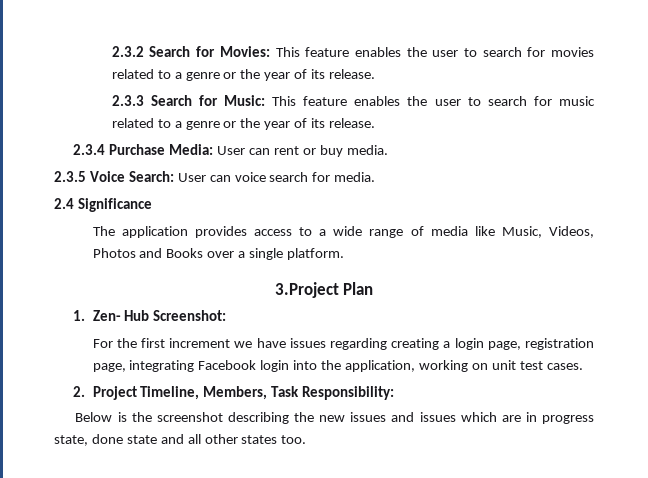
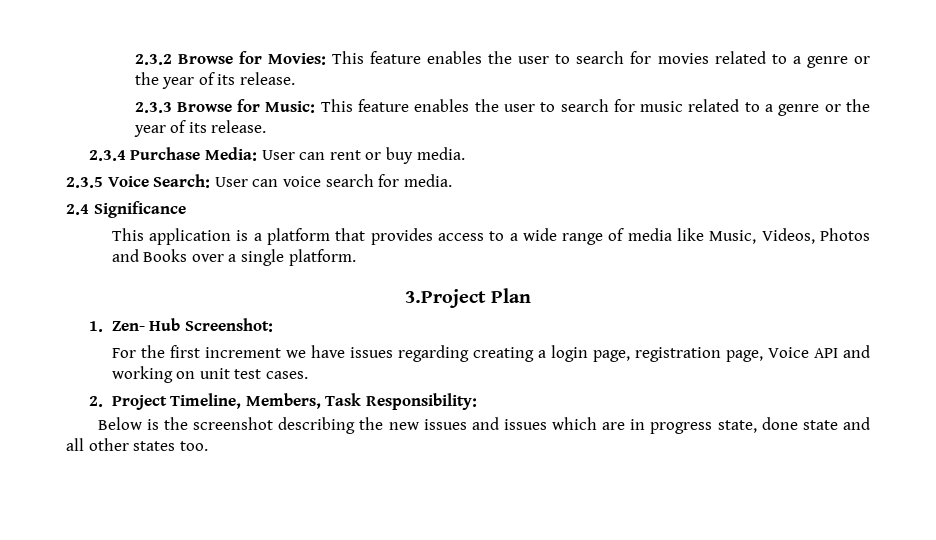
[149,46,191,57] Search -> [177,54,233,64] Browse
[150,95,192,106] Search -> [176,102,232,112] Browse
[92,226,188,238] The application -> [111,228,366,245] This application is a platform that
[129,360,416,372] integrating Facebook login into the application, -> [767,345,870,358] Voice API and

